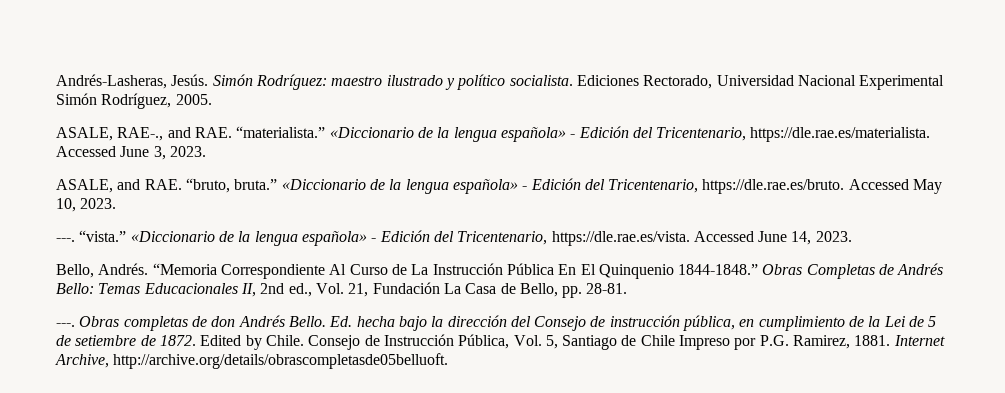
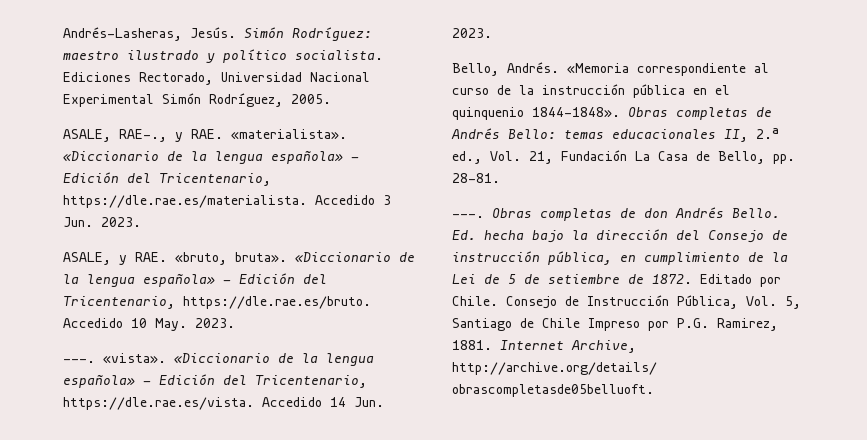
[167,126,326,138] and RAE. “materialista.” -> [175,129,347,142] y RAE. «materialista».
[56,146,166,160] Accessed June 3, -> [315,195,391,205] [63,217,93,227] Accedido 3 Jun.
[117,178,278,193] and RAE. “bruto, bruta.” -> [119,252,287,265] y RAE. «bruto, bruta».
[848,179,943,194] [56,198,76,212] Accessed May 10, -> [63,318,187,331] Accedido 10 May.
[79,230,127,242] “vista.” -> [103,353,166,364] «vista».
[693,231,812,245] Accessed June 14, -> [262,397,384,407] Accedido 14 Jun.
[152,263,944,279] [56,283,285,297] “Memoria Correspondiente Al Curso de La Instrucción Pública En El Quinquenio 1844-1848.” Obras Completas de Andrés Bello: Temas Educacionales II, 2nd -> [567,63,769,76] [452,84,730,98] [452,107,772,120] [451,128,779,142] «Memoria correspondiente al curso de la instrucción pública en el quinquenio 1844-1848». Obras completas de Andrés Bello: temas educacionales II, 2.ª
[200,335,262,350] Edited by -> [700,274,781,287] Editado por

